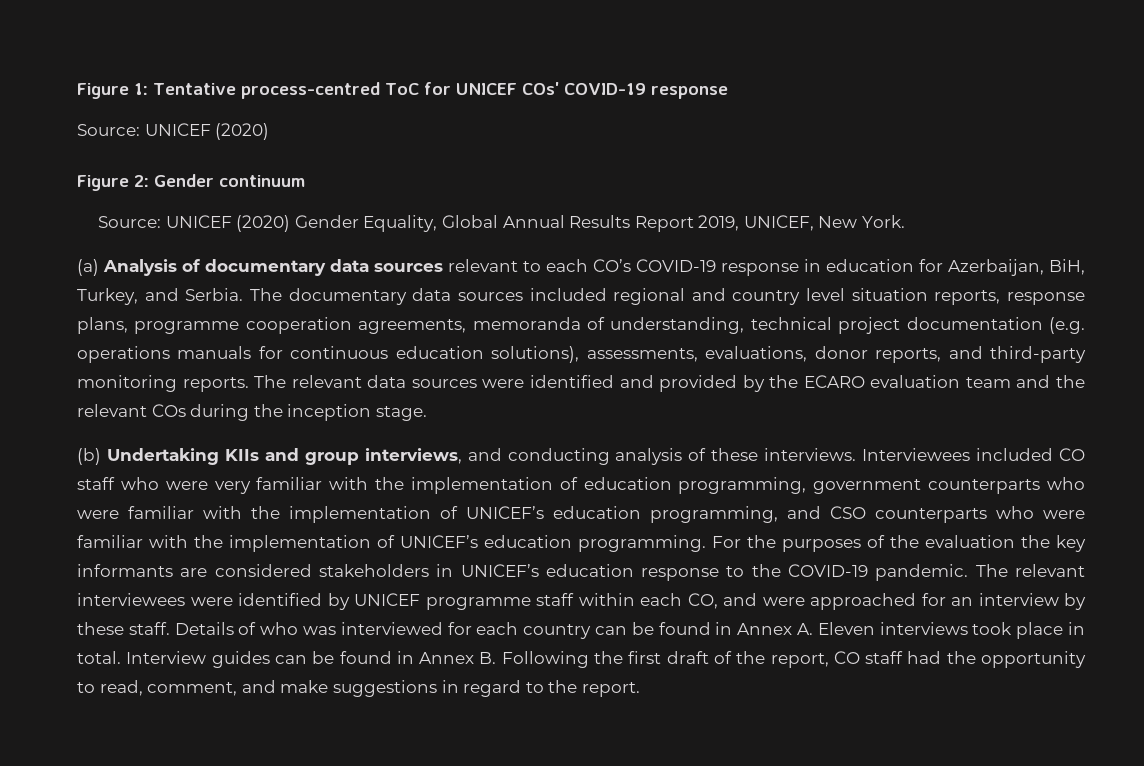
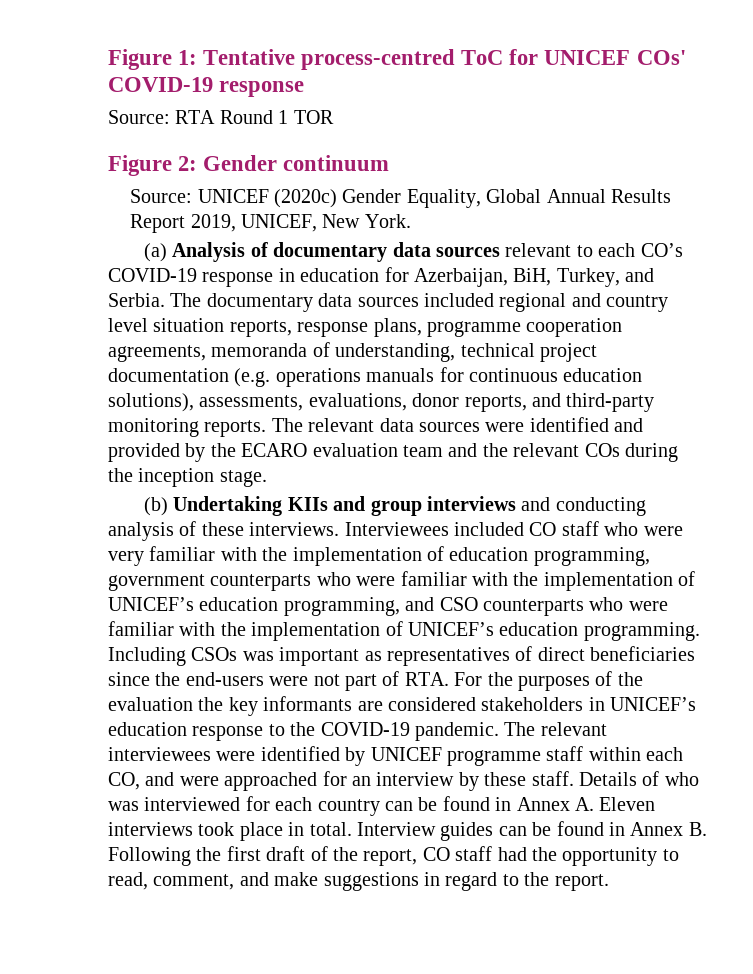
[144,123,270,140] UNICEF (2020) -> [175,110,334,124] RTA Round 1 TOR
[236,215,291,232] (2020) -> [273,189,337,208] (2020c)
[364,448,462,464] interviews, -> [426,496,516,511] interviews
(706, 543) none -> [108,646,696,666] [108,671,449,691] Including CSOs was important as representatives of direct beneficiaries since the end-users were not part of RTA.

